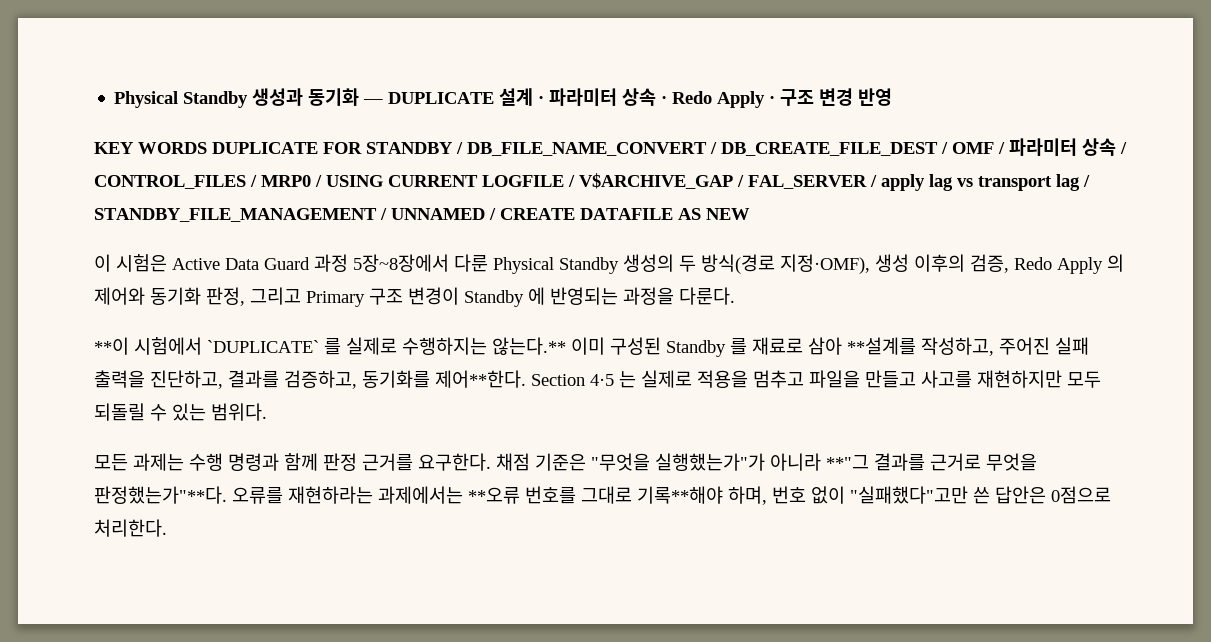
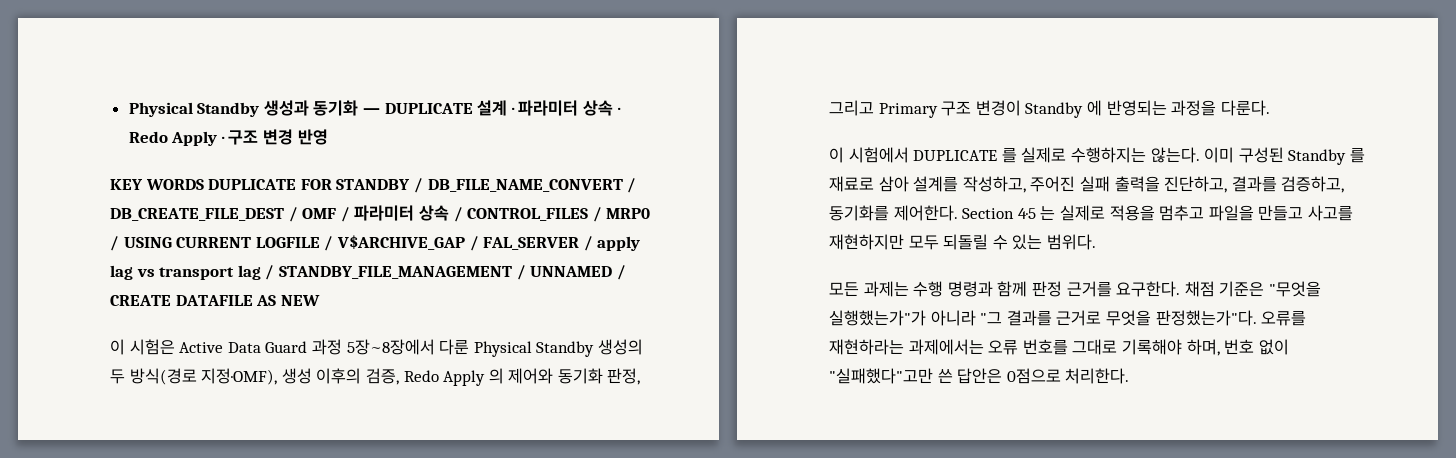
[94,337,319,355] **이 시험에서 `DUPLICATE` -> [829,147,998,163] 이 시험에서 DUPLICATE
[492,337,566,355] 않는다.** -> [1150,147,1200,163] 않는다.
[847,337,916,355] **설계를 -> [913,176,959,192] 설계를
[435,370,526,388] 제어**한다. -> [893,205,958,221] 제어한다.
[826,455,869,469] **"그 -> [980,312,1003,324] "그
[94,486,227,504] 판정했는가"**다. -> [1155,310,1257,326] 판정했는가"다.
[468,487,520,504] **오류 -> [988,340,1019,355] 오류
[637,486,723,504] 기록**해야 -> [1121,339,1182,355] 기록해야

